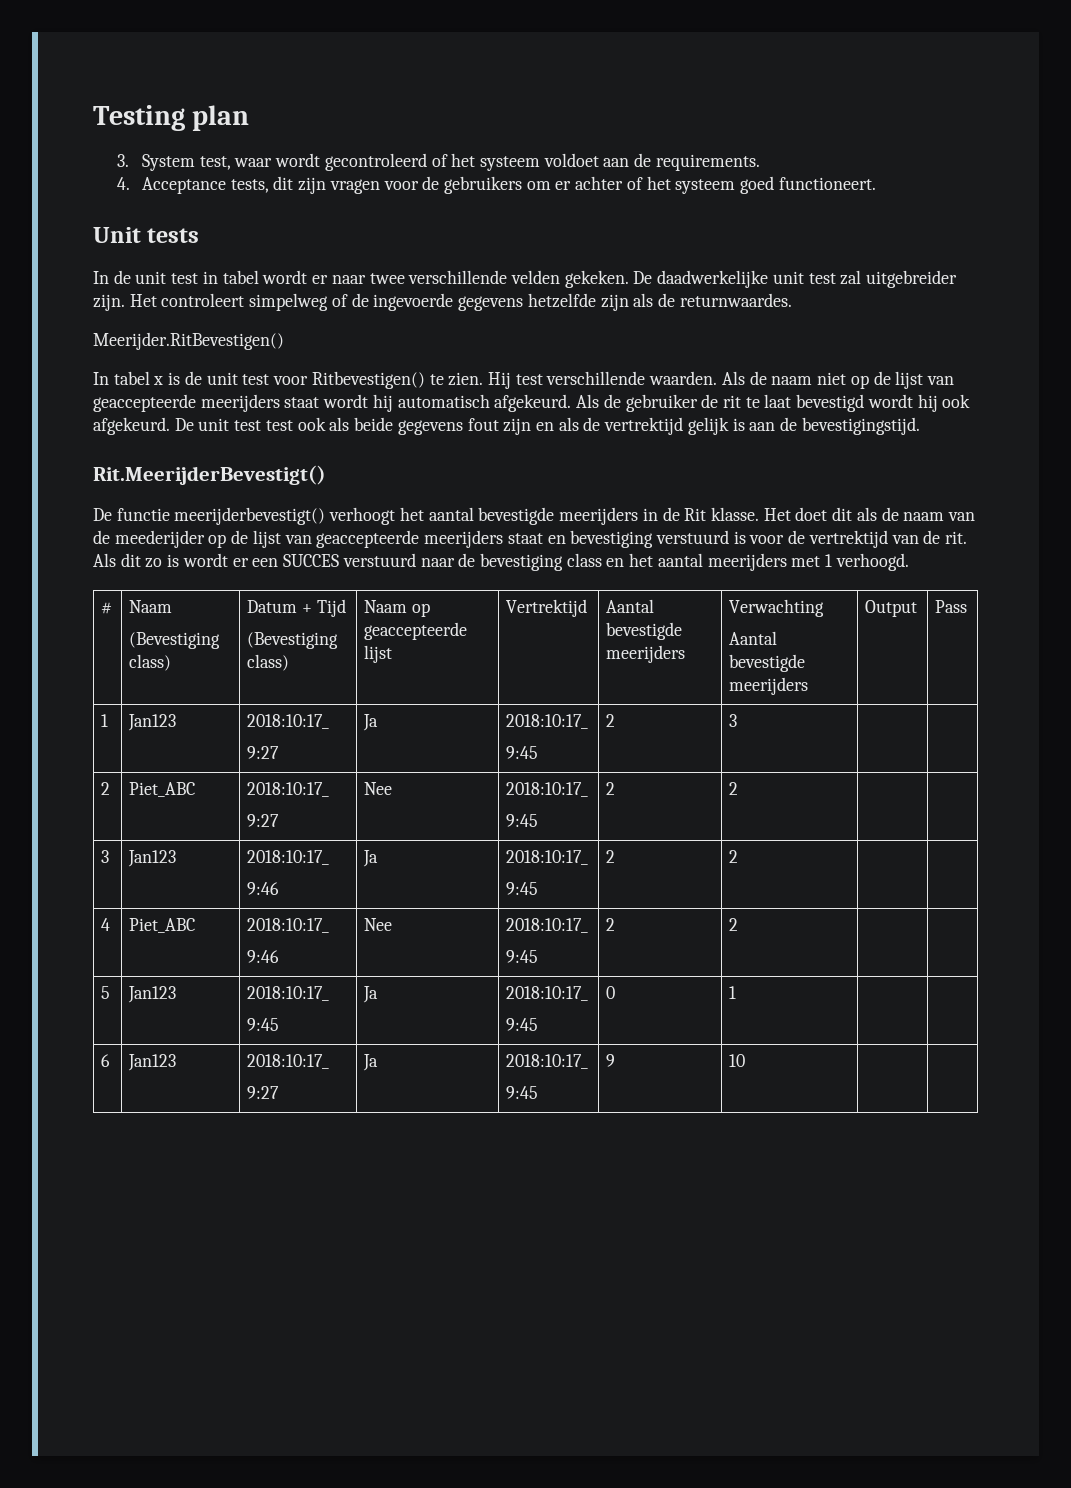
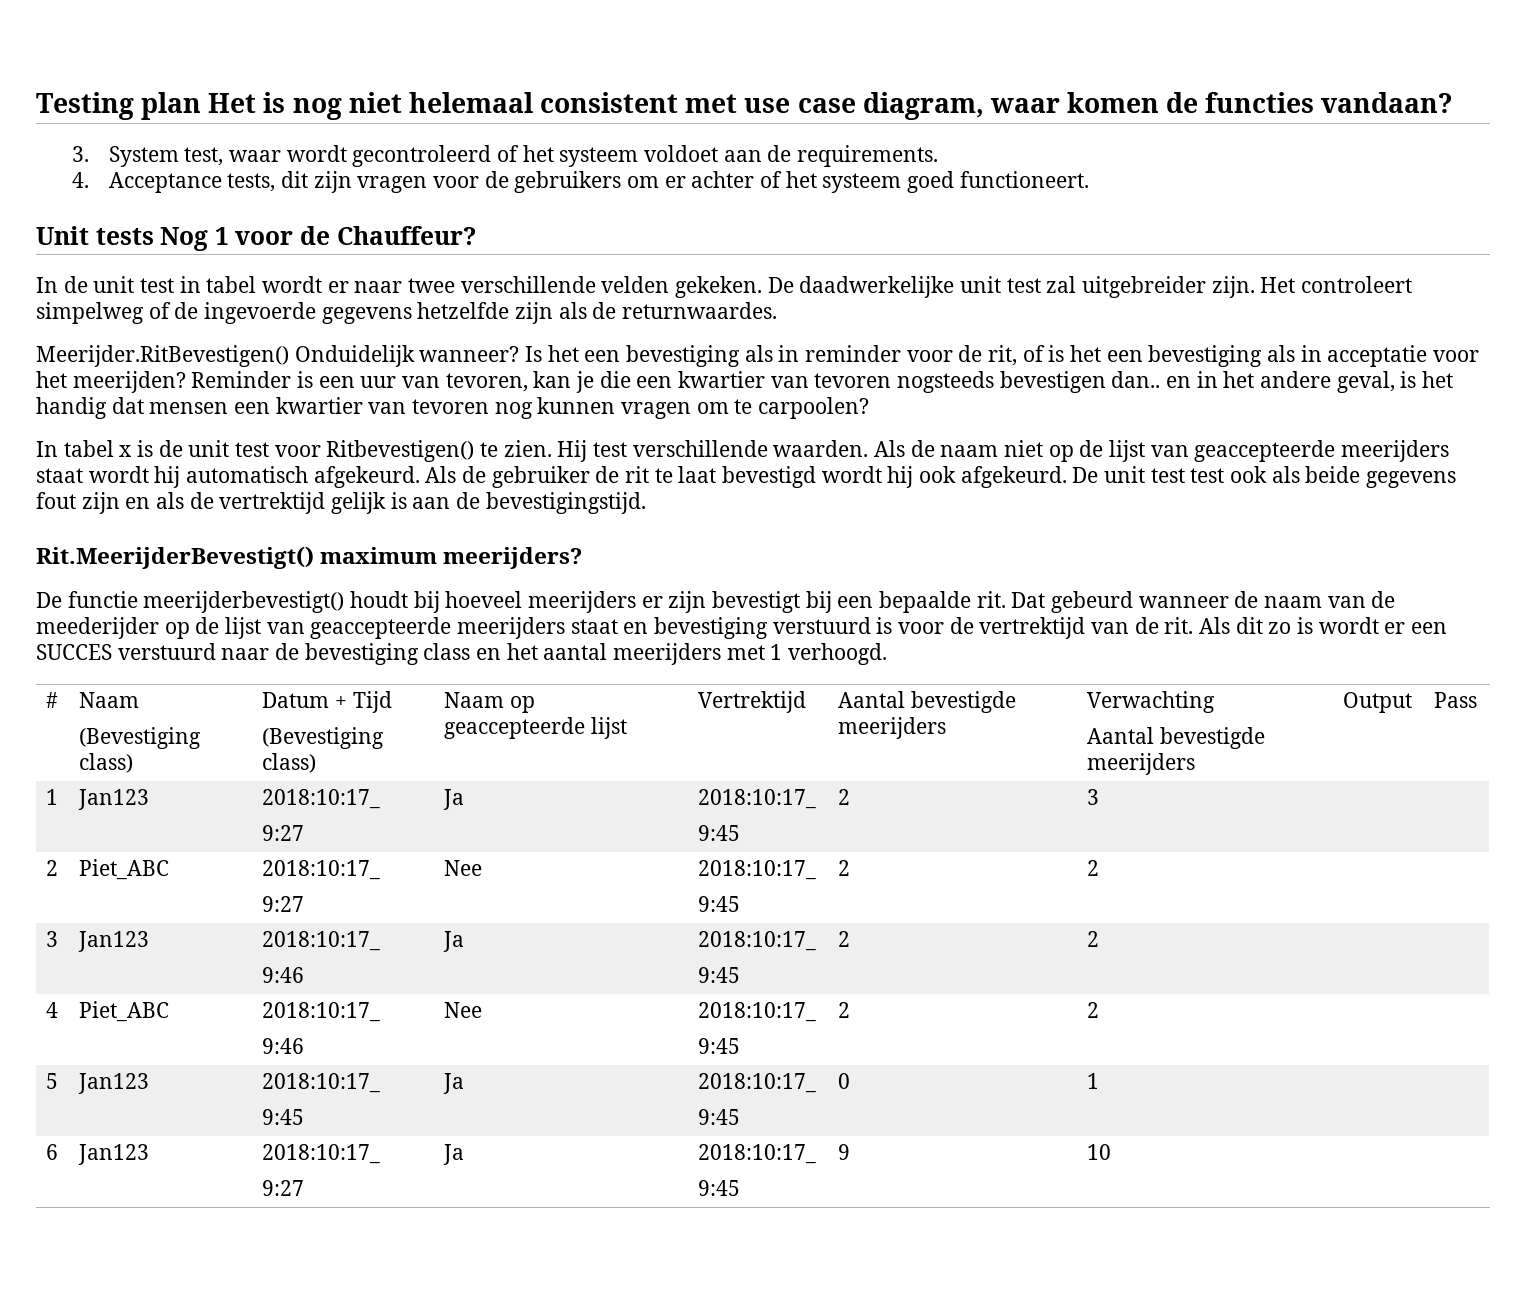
(250, 118) none -> [208,92,1454,120] Het is nog niet helemaal consistent met use case diagram, waar komen de functies vandaan?
(200, 235) none -> [160,226,476,251] Nog 1 voor de Chauffeur?
(284, 341) none -> [294,345,1480,367] [36,371,1454,393] [36,397,870,419] Onduidelijk wanneer? Is het een bevestiging als in reminder voor de rit, of is het een bevestiging als in acceptatie voor het meerijden? Reminder is een uur van tevoren, kan je die een kwartier van tevoren nogsteeds bevestigen dan.. en in het andere geval, is het handig dat mensen een kwartier van tevoren nog kunnen vragen om te carpoolen?
(326, 475) none -> [320,547,583,569] maximum meerijders?
[329,507,877,525] verhoogt het aantal bevestigde meerijders in de Rit klasse. Het doet dit als -> [350,591,1229,613] houdt bij hoeveel meerijders er zijn bevestigt bij een bepaalde rit. Dat gebeurd wanneer

